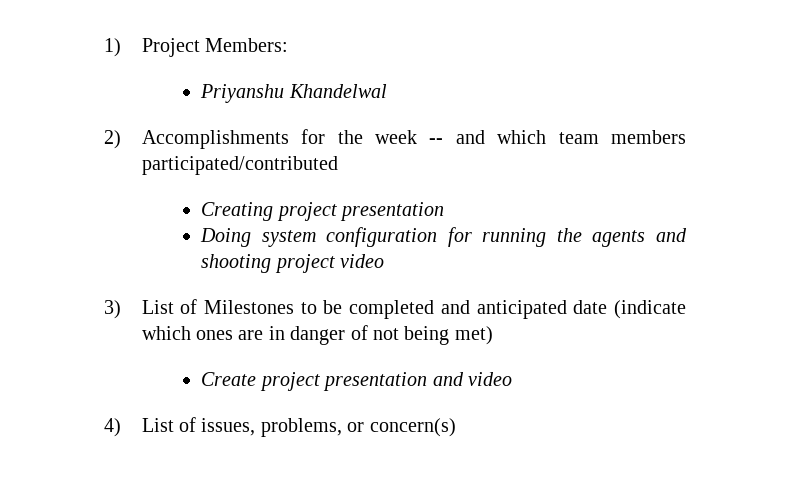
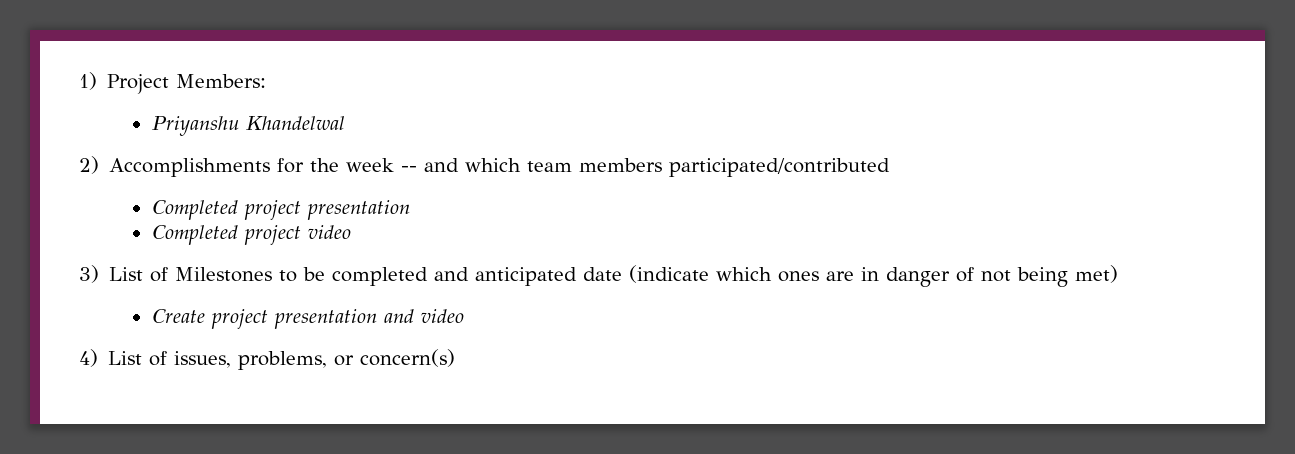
[201,202,274,221] Creating -> [151,200,238,220] Completed
[200,227,687,247] [201,254,272,273] Doing system configuration for running the agents and shooting -> [151,225,238,245] Completed

